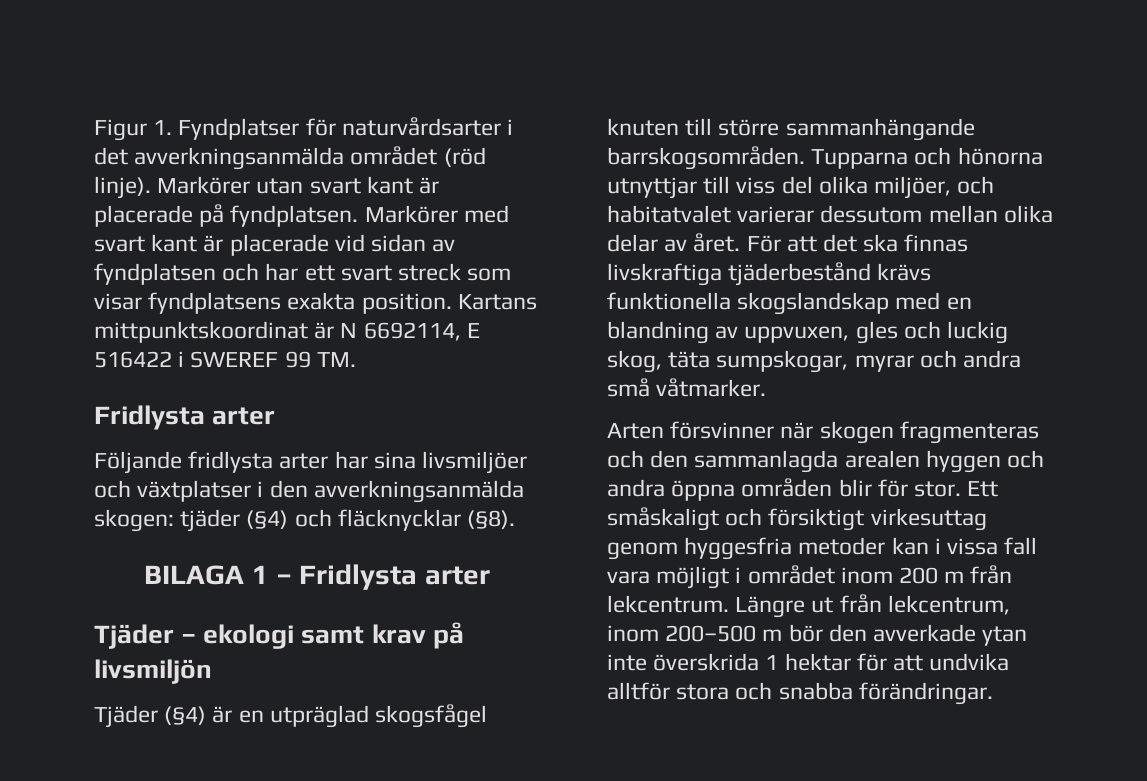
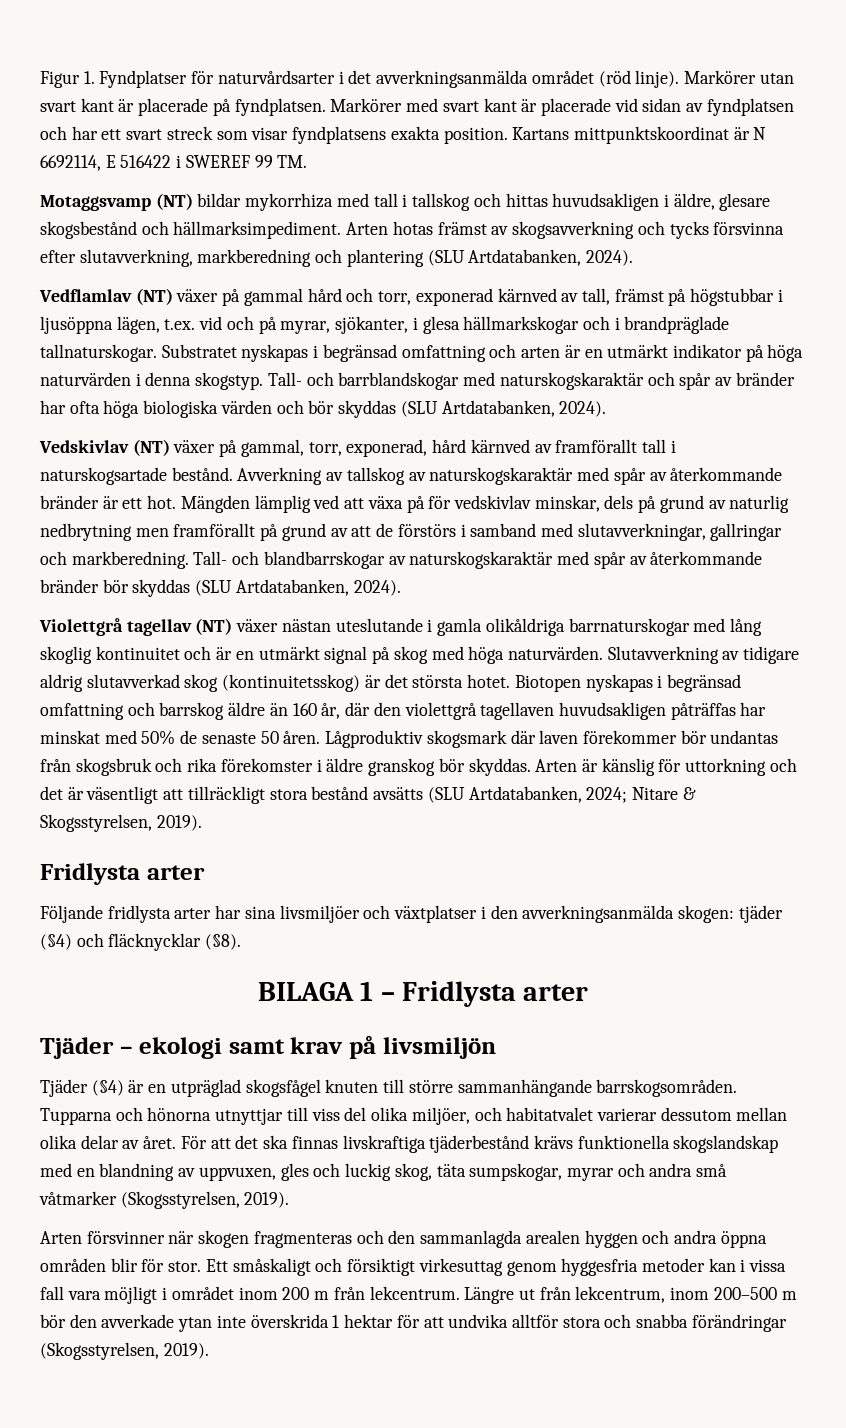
(356, 359) none -> [40,193,771,211] [40,221,785,239] [40,249,634,267] [39,288,783,306] [40,316,730,334] [40,344,804,362] [40,372,795,390] [40,400,607,418] [39,439,676,457] [40,467,783,485] [40,495,790,513] [40,523,783,541] [40,551,763,569] [40,579,401,597] [39,618,762,636] [40,646,800,664] [40,674,741,692] [40,702,767,720] [40,730,779,748] [40,758,797,776] [40,786,696,804] [40,814,202,832] // Motaggsvamp (NT) bildar mykorrhiza med tall i tallskog och hittas huvudsakligen i äldre, glesare skogsbestånd och hällmarksimpediment. Arten hotas främst av skogsavverkning och tycks försvinna efter slutavverkning, markberedning och plantering (SLU Artdatabanken, 2024). // Vedflamlav (NT) växer på gammal hård och torr, exponerad kärnved av tall, främst på högstubbar i ljusöppna lägen, t.ex. vid och på myrar, sjökanter, i glesa hällmarkskogar och i brandpräglade tallnaturskogar. Substratet nyskapas i begränsad omfattning och arten är en utmärkt indikator på höga naturvärden i denna skogstyp. Tall- och barrblandskogar med naturskogskaraktär och spår av bränder har ofta höga biologiska värden och bör skyddas (SLU Artdatabanken, 2024). // Vedskivlav (NT) växer på gammal, torr, exponerad, hård kärnved av framförallt tall i naturskogsartade bestånd. Avverkning av tallskog av naturskogskaraktär med spår av återkommande bränder är ett hot. Mängden lämplig ved att växa på för vedskivlav minskar, dels på grund av naturlig nedbrytning men framförallt på grund av att de förstörs i samband med slutavverkningar, gallringar och markberedning. Tall- och blandbarrskogar av naturskogskaraktär med spår av återkommande bränder bör skyddas (SLU Artdatabanken, 2024). // Violettgrå tagellav (NT) växer nästan uteslutande i gamla olikåldriga barrnaturskogar med lång skoglig kontinuitet och är en utmärkt signal på skog med höga naturvärden. Slutavverkning av tidigare aldrig slutavverkad skog (kontinuitetsskog) är det största hotet. Biotopen nyskapas i begränsad omfattning och barrskog äldre än 160 år, där den violettgrå tagellaven huvudsakligen påträffas har minskat med 50% de senaste 50 åren. Lågproduktiv skogsmark där laven förekommer bör undantas från skogsbruk och rika förekomster i äldre granskog bör skyddas. Arten är känslig för uttorkning och det är väsentligt att tillräckligt stora bestånd avsätts (SLU Artdatabanken, 2024; Nitare & Skogsstyrelsen, 2019).
[656,378,767,397] våtmarker. -> [39,1191,290,1209] våtmarker (Skogsstyrelsen, 2019).
[858,682,993,705] förändringar. -> [691,1314,787,1332] [40,1342,209,1360] förändringar (Skogsstyrelsen, 2019).

